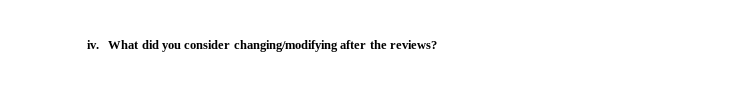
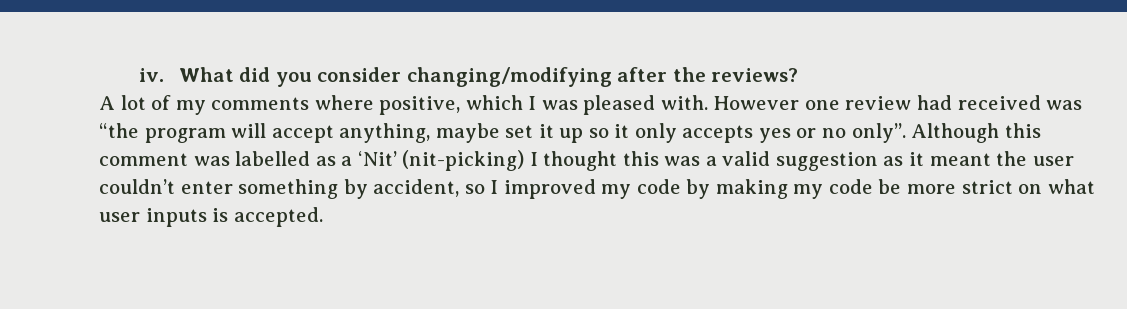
(437, 44) none -> [99,95,1083,115] [99,123,1041,143] [99,150,1074,171] [99,179,1095,199] [99,207,323,227] // A lot of my comments where positive, which I was pleased with. However one review had received was “the program will accept anything, maybe set it up so it only accepts yes or no only”. Although this comment was labelled as a ‘Nit’ (nit-picking) I thought this was a valid suggestion as it meant the user couldn’t enter something by accident, so I improved my code by making my code be more strict on what user inputs is accepted.

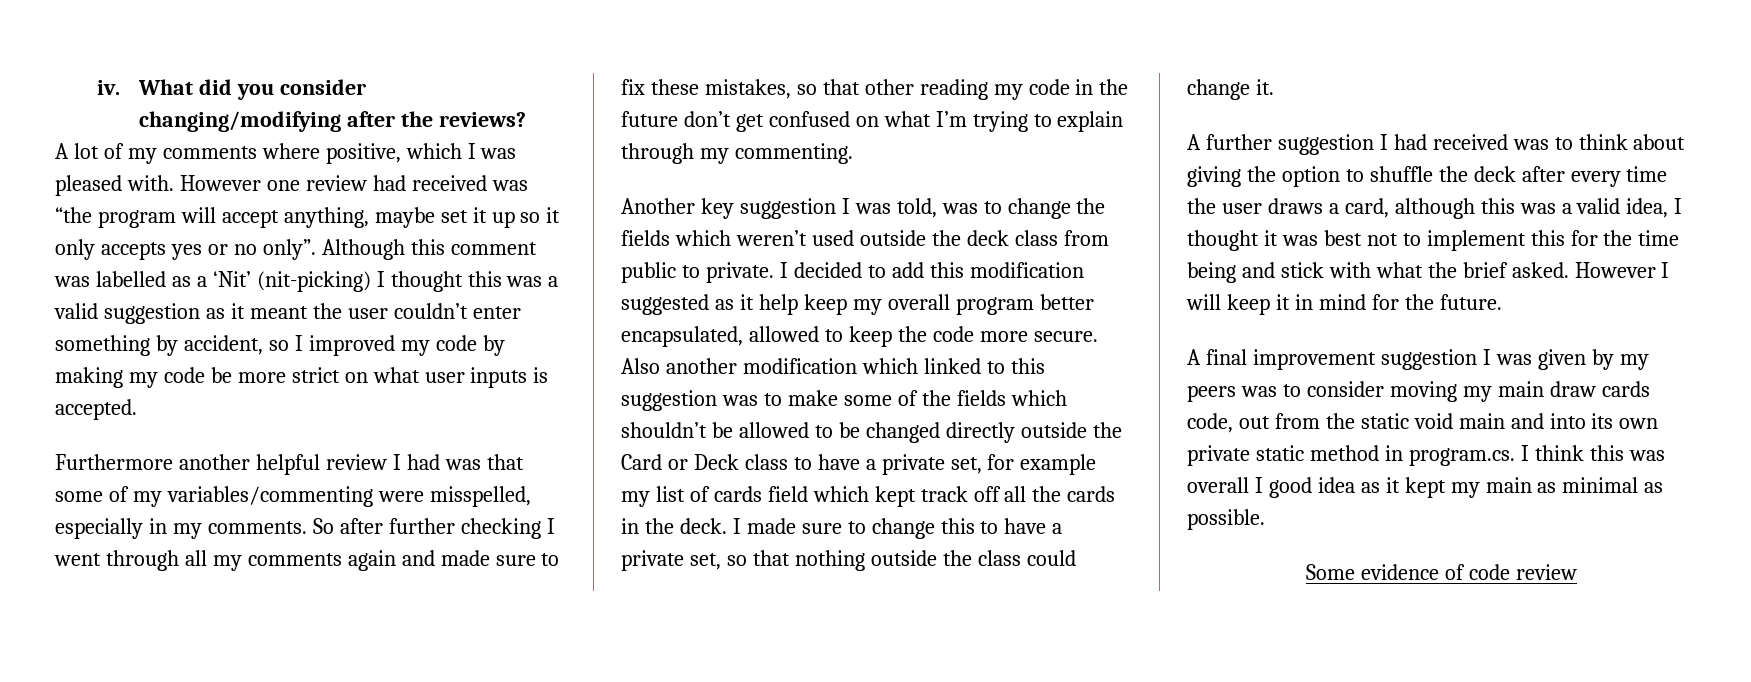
(323, 217) none -> [55,454,524,475] [55,486,531,507] [55,518,555,539] [54,550,560,571] [621,79,1129,100] [621,111,1124,132] [621,143,853,164] [621,198,1106,219] [621,230,1109,246] [621,262,1084,283] [621,294,1094,315] [621,326,1098,347] [621,358,1045,374] [621,390,1067,411] [621,422,1122,443] [621,454,1097,475] [621,486,1116,507] [621,518,1063,539] [621,550,1076,571] [1187,79,1274,100] [1187,134,1686,155] [1187,166,1668,187] [1187,198,1683,219] [1187,230,1680,251] [1187,262,1670,283] [1186,294,1502,315] [1187,349,1649,370] [1187,381,1650,402] [1187,413,1659,433] [1187,445,1665,466] [1187,477,1664,498] [1187,509,1265,530] [1306,564,1577,580] // Furthermore another helpful review I had was that some of my variables/commenting were misspelled, especially in my comments. So after further checking I went through all my comments again and made sure to fix these mistakes, so that other reading my code in the future don’t get confused on what I’m trying to explain through my commenting. // Another key suggestion I was told, was to change the fields which weren’t used outside the deck class from public to private. I decided to add this modification suggested as it help keep my overall program better encapsulated, allowed to keep the code more secure. Also another modification which linked to this suggestion was to make some of the fields which shouldn’t be allowed to be changed directly outside the Card or Deck class to have a private set, for example my list of cards field which kept track off all the cards in the deck. I made sure to change this to have a private set, so that nothing outside the class could change it. // A further suggestion I had received was to think about giving the option to shuffle the deck after every time the user draws a card, although this was a valid idea, I thought it was best not to implement this for the time being and stick with what the brief asked. However I will keep it in mind for the future. // A final improvement suggestion I was given by my peers was to consider moving my main draw cards code, out from the static void main and into its own private static method in program.cs. I think this was overall I good idea as it kept my main as minimal as possible. // Some evidence of code review

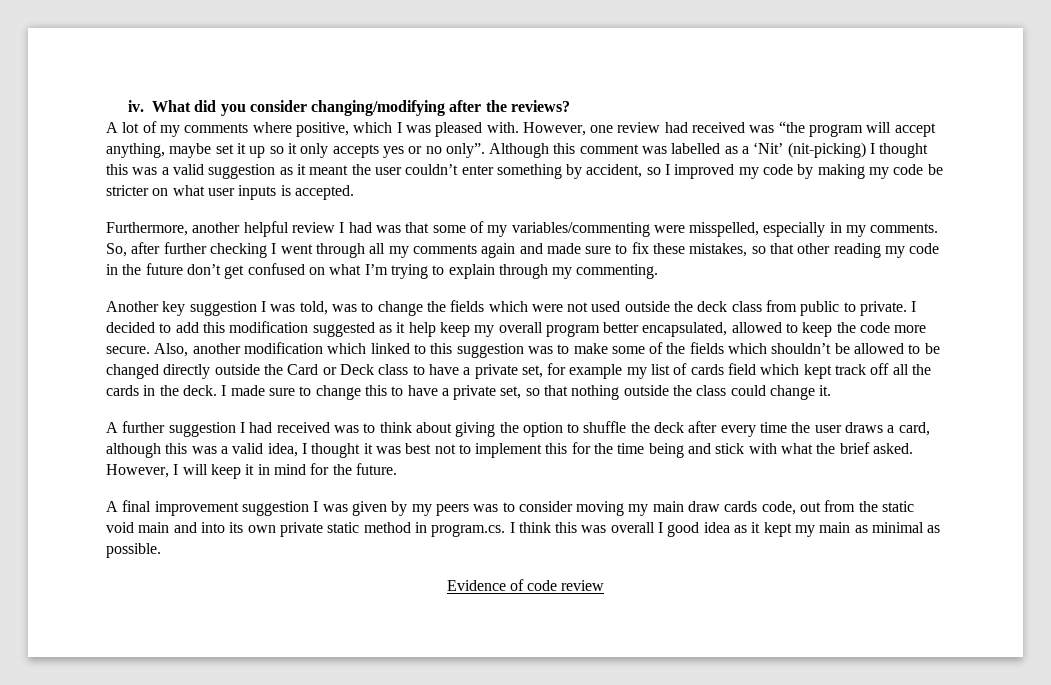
[179,175,261,191] However -> [522,122,586,136] However,
[237,367,340,383] more strict -> [106,185,149,196] stricter
[55,454,173,470] Furthermore -> [106,222,188,236] Furthermore,
[312,518,334,534] So -> [106,243,127,257] So,
[735,230,807,246] weren’t -> [531,302,589,312] were not
[621,358,660,374] Also -> [154,343,189,357] Also,
[1574,262,1656,278] However -> [106,464,169,478] However,
[1306,564,1440,580] Some evidence -> [446,580,506,591] Evidence

